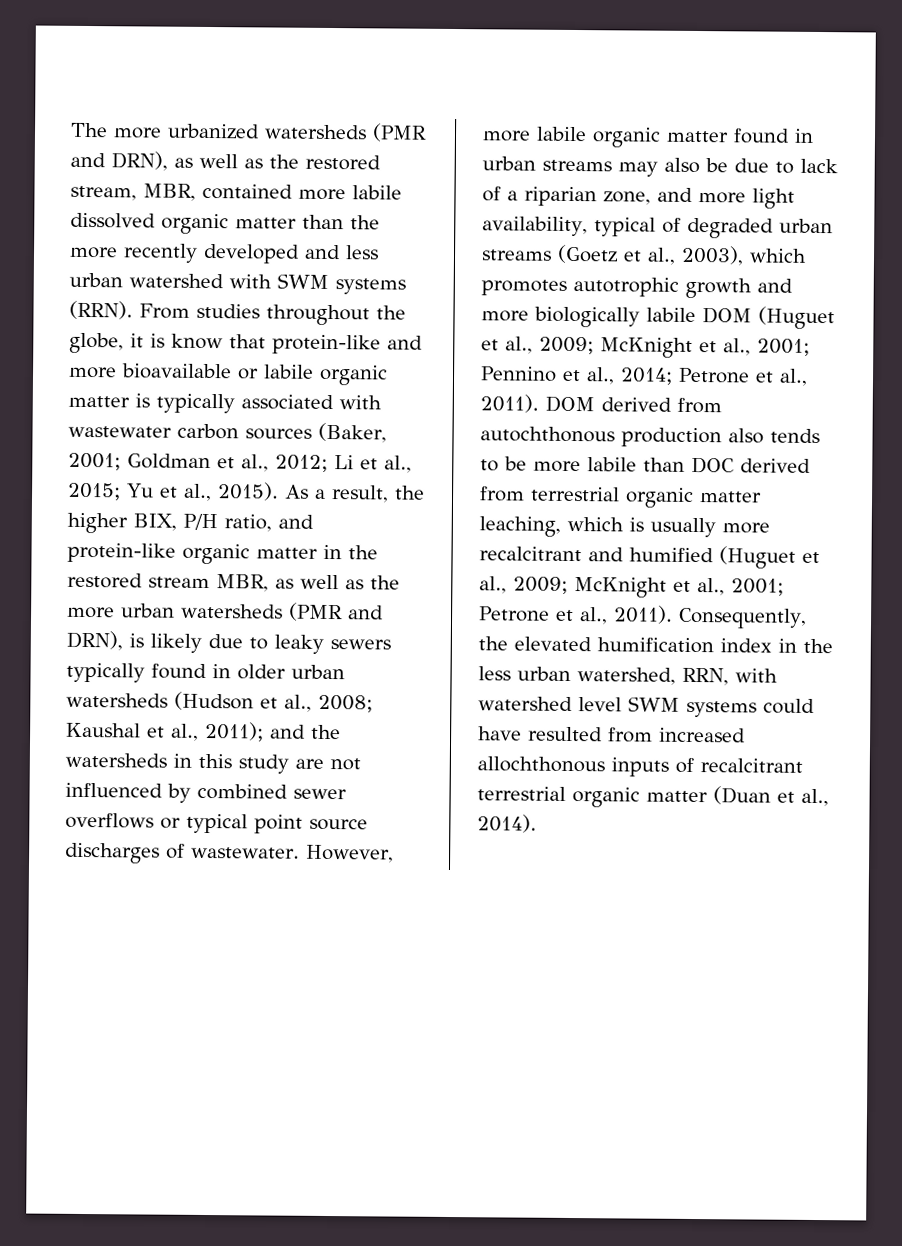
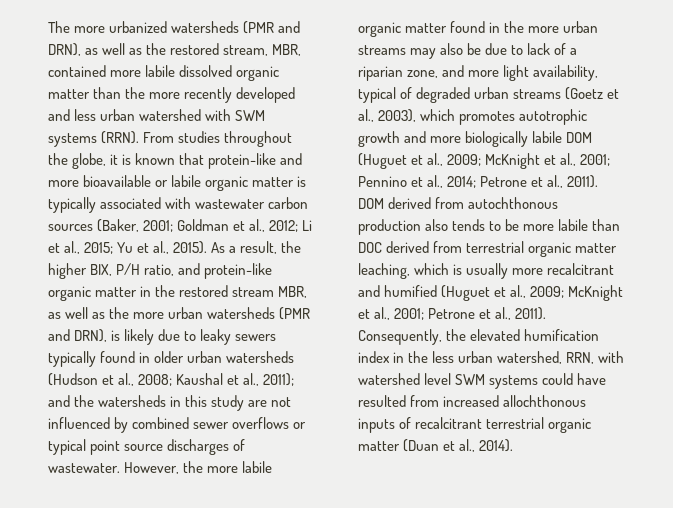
[171,333,223,350] know -> [135,153,176,165] known
(394, 853) none -> [183,461,204,473] the
(814, 135) none -> [504,21,560,33] the more

